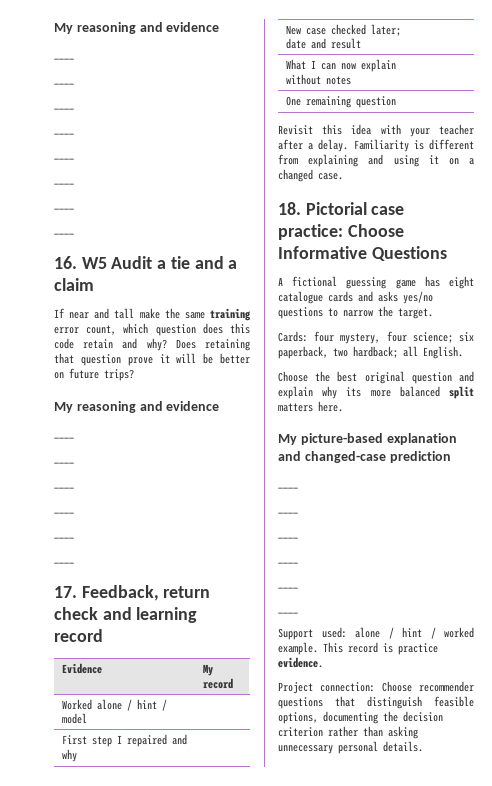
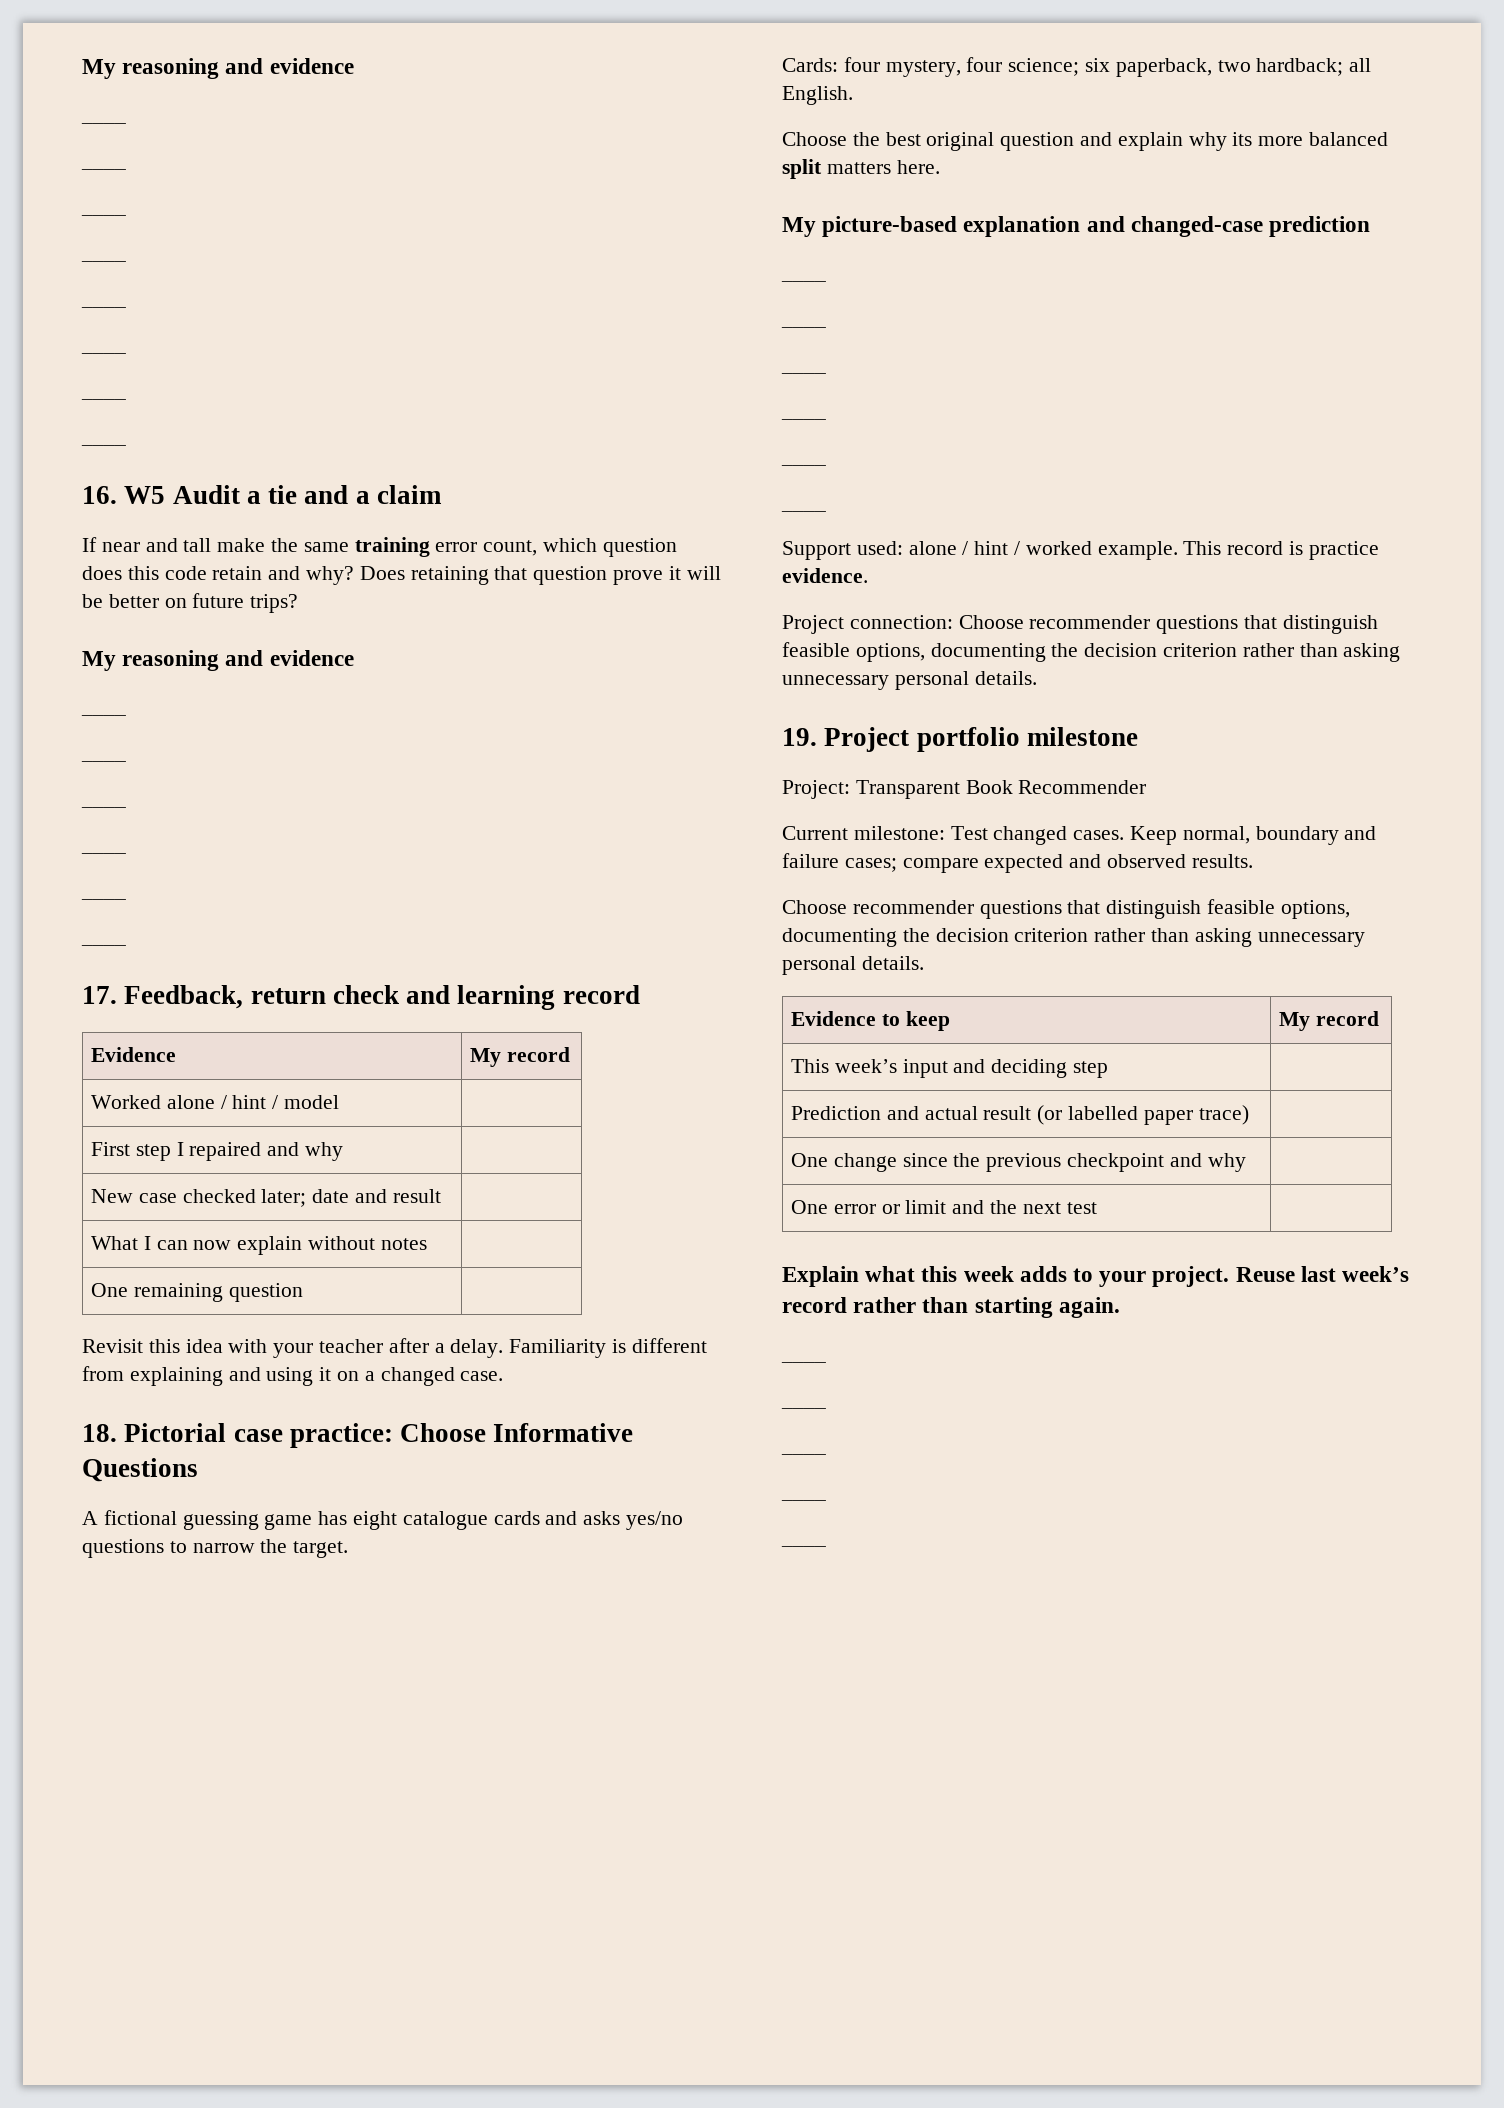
(423, 746) none -> [782,727,1138,752] [782,780,1147,799] [782,826,1377,845] [782,853,1253,873] [782,899,1350,919] [782,928,1365,947] [782,956,924,975] [790,1011,950,1031] [1278,1011,1379,1031] [790,1059,1109,1078] [790,1105,1249,1125] [790,1153,1246,1172] [790,1200,1097,1214] [782,1266,1410,1287] [782,1297,1120,1318] [781,1360,826,1363] [781,1406,826,1409] [781,1452,826,1455] [781,1498,826,1501] [781,1544,826,1547] // 19. Project portfolio milestone // Project: Transparent Book Recommender // Current milestone: Test changed cases. Keep normal, boundary and failure cases; compare expected and observed results. // Choose recommender questions that distinguish feasible options, documenting the decision criterion rather than asking unnecessary personal details. // Evidence to keep | My record // This week’s input and deciding step | // Prediction and actual result (or labelled paper trace) | // One change since the previous checkpoint and why | // One error or limit and the next test | // Explain what this week adds to your project. Reuse last week’s record rather than starting again. // ____ // ____ // ____ // ____ // ____

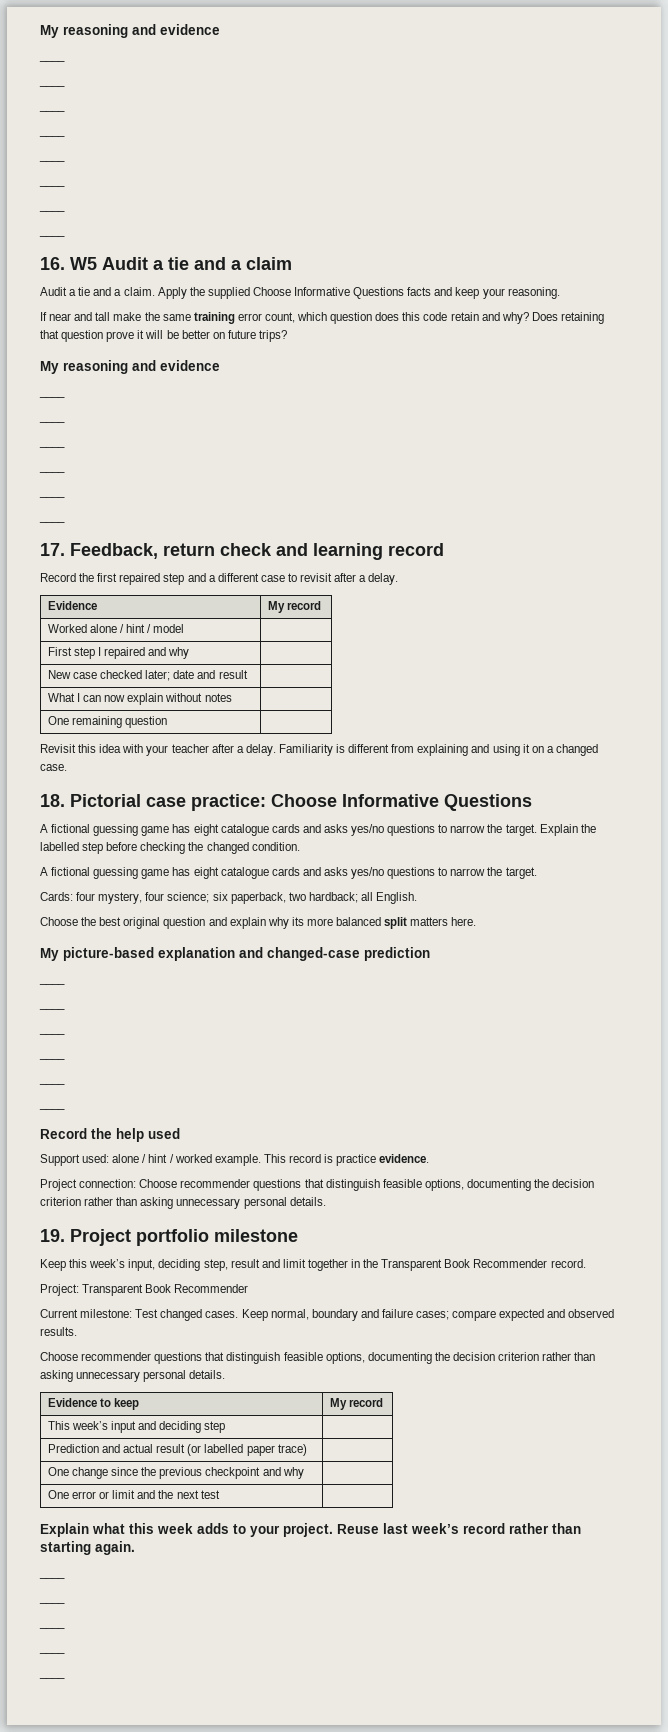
(443, 494) none -> [40,287,560,299] // Audit a tie and a claim. Apply the supplied Choose Informative Questions facts and keep your reasoning.
(640, 994) none -> [40,573,399,585] // Record the first repaired step and a different case to revisit after a delay.
(198, 1470) none -> [40,824,596,836] [40,842,300,854] // A fictional guessing game has eight catalogue cards and asks yes/no questions to narrow the target. Explain the labelled step before checking the changed condition.
(826, 510) none -> [40,1128,180,1142] // Record the help used
(1138, 736) none -> [40,1259,586,1271] // Keep this week’s input, deciding step, result and limit together in the Transparent Book Recommender record.

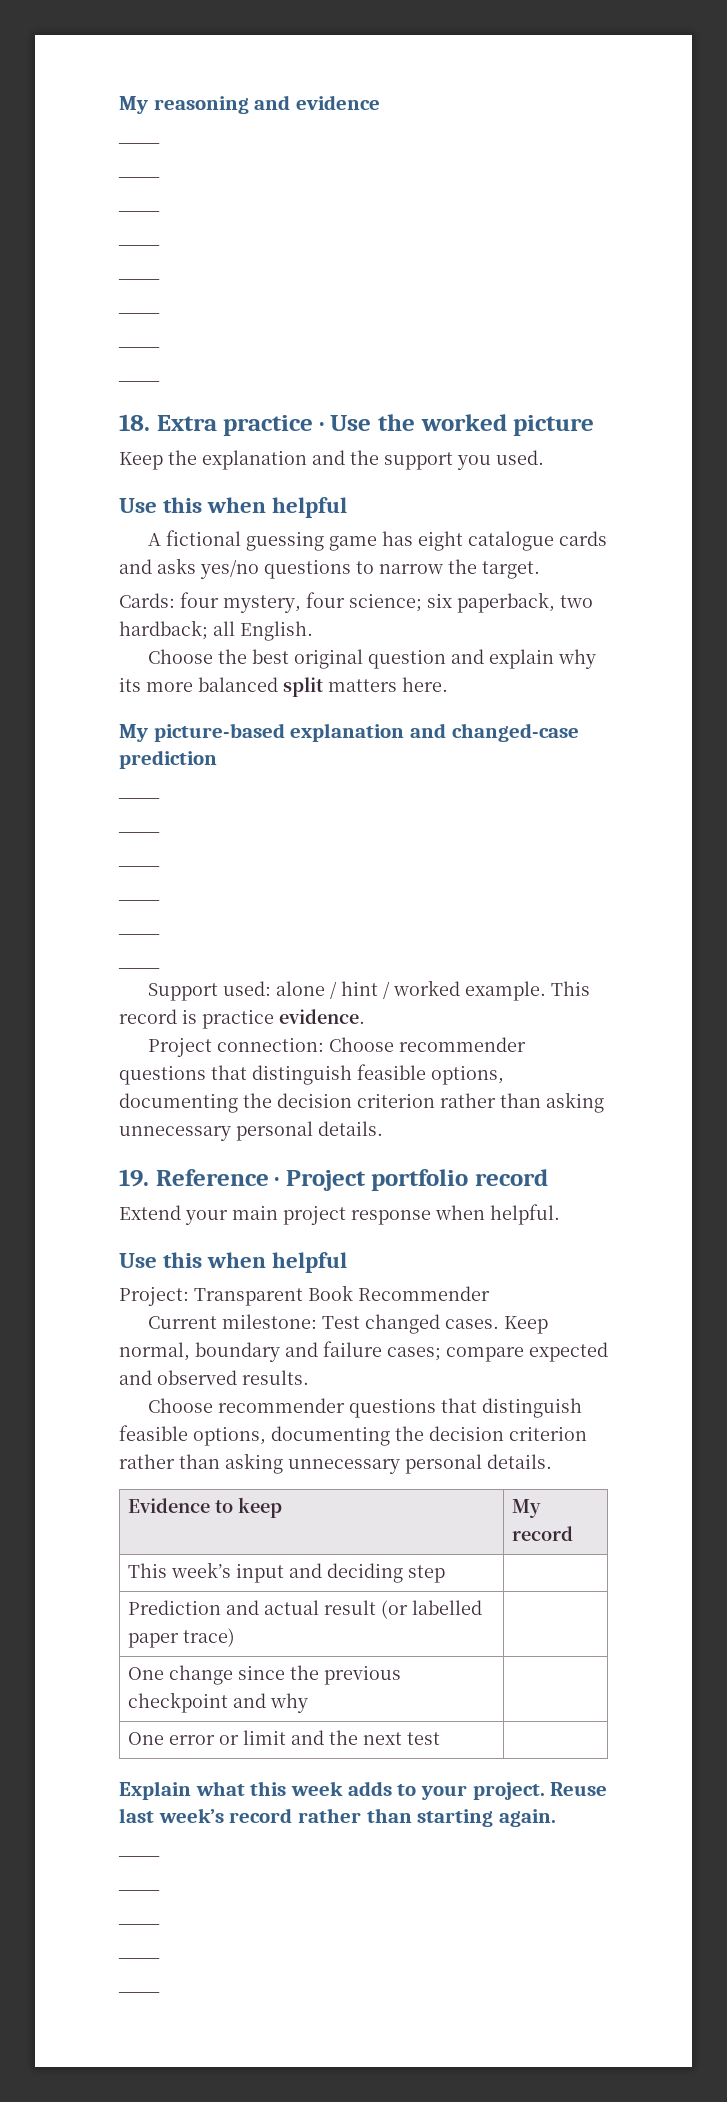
[40,257,292,270] [40,287,560,299] [40,312,604,324] [40,330,287,342] [40,360,220,374] [39,395,65,398] [39,420,65,423] [39,445,65,448] [39,470,65,473] [39,495,65,498] [39,520,65,523] [40,543,444,560] [40,573,399,585] [47,601,97,610] [267,601,322,613] [47,624,185,633] [47,647,190,659] [47,670,248,681] [47,693,232,705] [47,716,168,728] [40,744,598,756] [40,764,67,771] [40,794,532,811] [40,824,596,836] [40,842,300,854] 16. W5 Audit a tie and a claim // Audit a tie and a claim. Apply the supplied Choose Informative Questions facts and keep your reasoning. // If near and tall make the same training error count, which question does this code retain and why? Does retaining that question prove it will be better on future trips? // My reasoning and evidence // ____ // ____ // ____ // ____ // ____ // ____ // 17. Feedback, return check and learning record // Record the first repaired step and a different case to revisit after a delay. // Evidence | My record // Worked alone / hint / model | // First step I repaired and why | // New case checked later; date and result | // What I can now explain without notes | // One remaining question | // Revisit this idea with your teacher after a delay. Familiarity is different from explaining and using it on a changed case. // 18. Pictorial case practice: Choose Informative Questions // A fictional guessing game has eight catalogue cards and asks yes/no questions to narrow the target. Explain the labelled step before checking the changed condition. -> [119,414,595,436] [119,450,544,470] [119,497,348,518] 18. Extra practice · Use the worked picture // Keep the explanation and the support you used. // Use this when helpful
[40,1128,180,1142] // Record the help used -> (160, 968) none
[70,1229,298,1246] [40,1259,586,1271] Project portfolio milestone // Keep this week’s input, deciding step, result and limit together in the Transparent Book Recommender record. -> [155,1169,549,1191] [119,1204,560,1225] [119,1252,348,1273] Reference · Project portfolio record // Extend your main project response when helpful. // Use this when helpful

